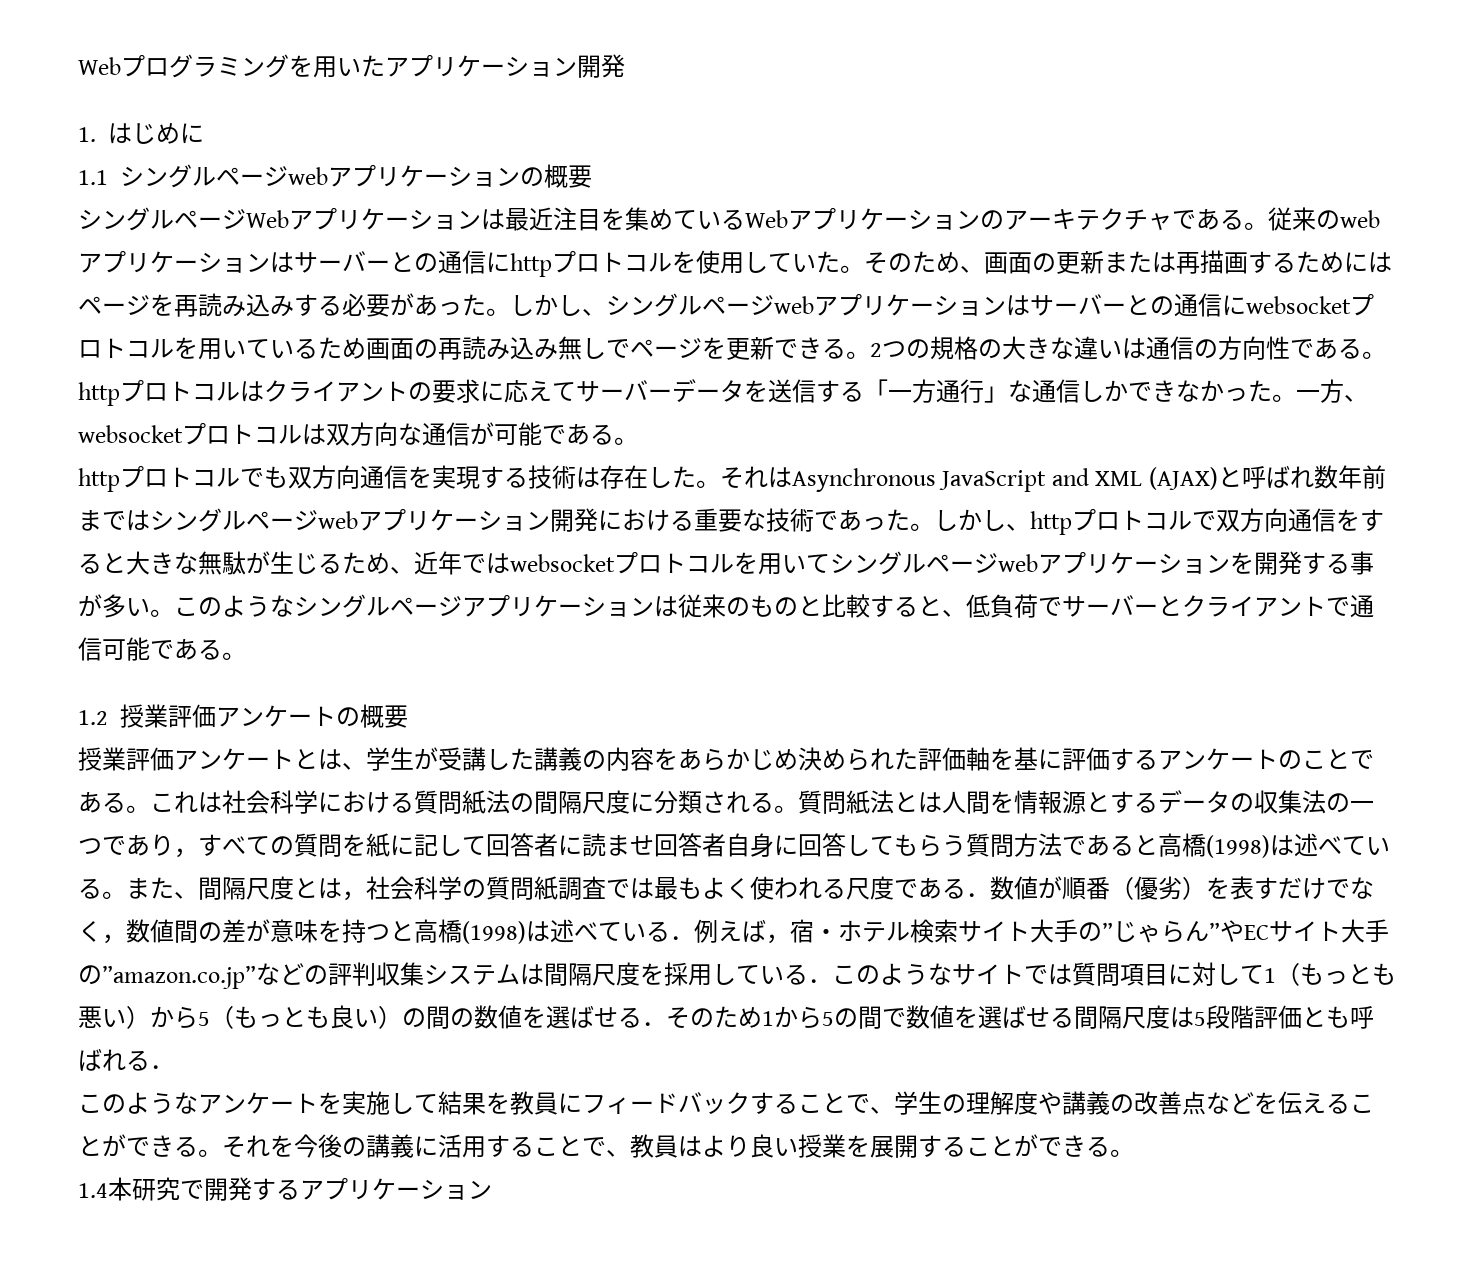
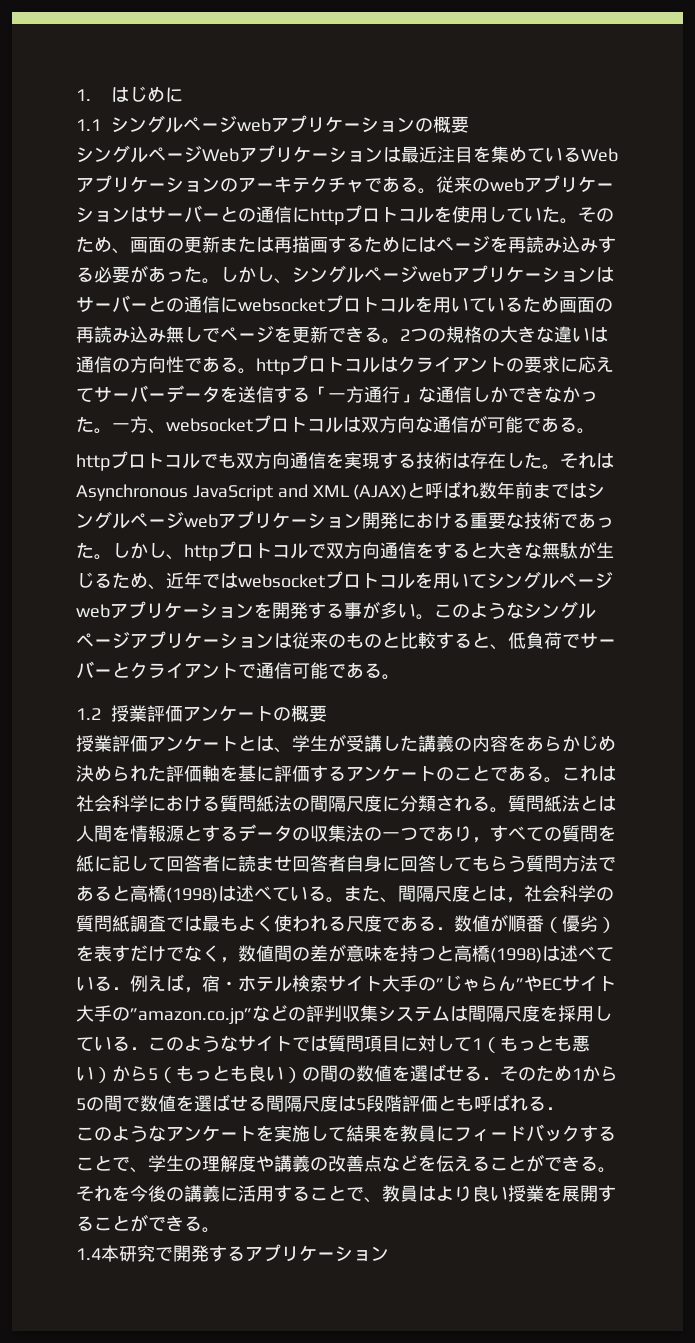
[78,54,625,78] Webプログラミングを用いたアプリケーション開発 // -> (76, 95) none

